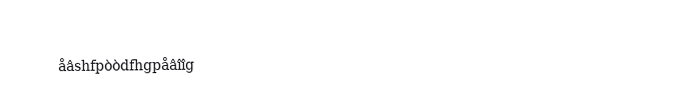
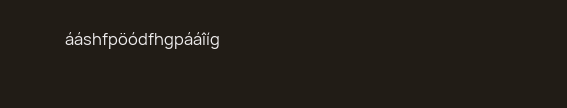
[58,56,195,75] åâshfpòòdfhgpåâîîg -> [65,32,220,49] ááshfpöódfhgpááîíg

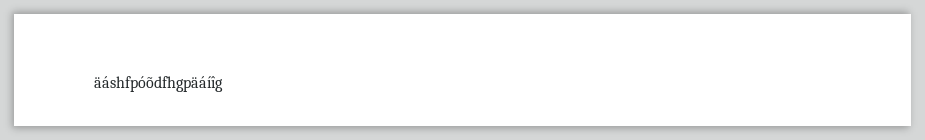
[65,32,220,49] ááshfpöódfhgpááîíg -> [94,76,223,92] äáshfpóõdfhgpäáíîg

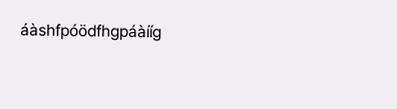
[94,76,223,92] äáshfpóõdfhgpäáíîg -> [20,22,162,42] áàshfpóödfhgpáàííg

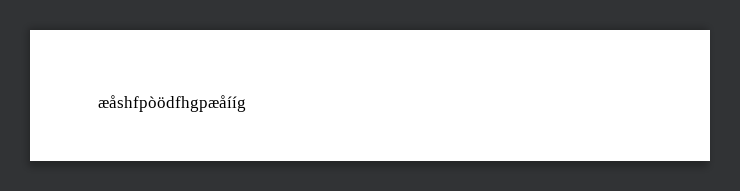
[20,22,162,42] áàshfpóödfhgpáàííg -> [98,95,246,112] æåshfpòödfhgpæåííg

